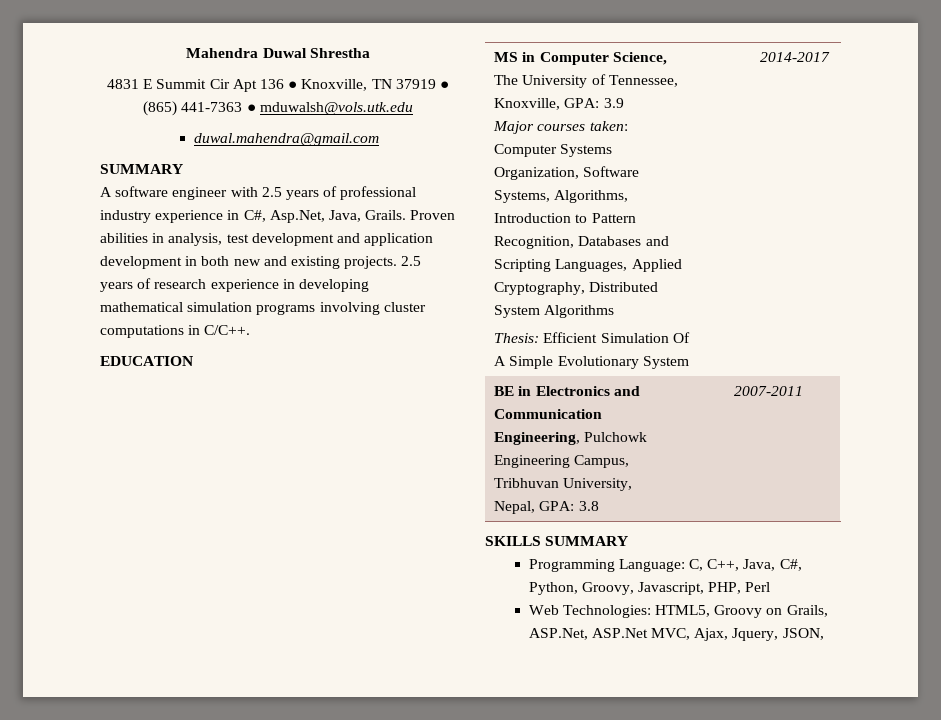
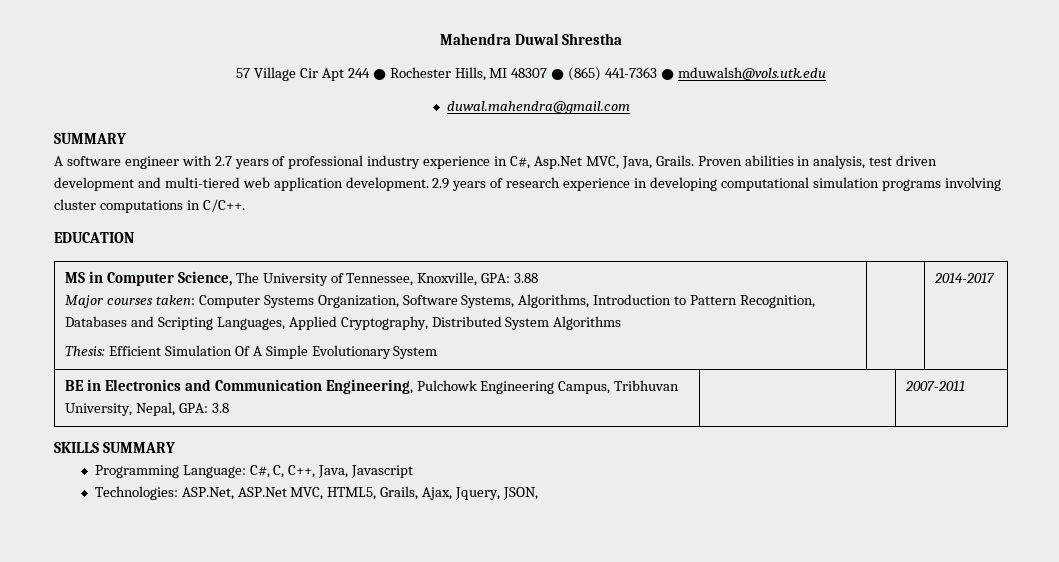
[107,79,436,92] 4831 E Summit Cir Apt 136 ● Knoxville, TN 37919 -> [236,67,548,81] 57 Village Cir Apt 244 ● Rochester Hills, MI 48307
[261,187,282,197] 2.5 -> [214,156,232,166] 2.7
[269,210,325,223] Asp.Net, -> [533,156,619,169] Asp.Net MVC,
(249, 238) none -> [896,155,938,166] driven
[364,233,434,246] [100,256,422,269] application development in both new and existing projects. 2.5 -> [164,177,450,191] multi-tiered web application development. 2.9
[100,302,183,312] mathematical -> [720,177,809,191] computational
[603,98,624,108] 3.9 -> [514,273,539,283] 3.88
(685, 565) none -> [249,465,270,478] C#,
[779,559,802,571] [528,582,771,595] [528,605,828,618] C#, Python, Groovy, Javascript, PHP, Perl // Web Technologies: HTML5, Groovy on Grails, -> [351,465,414,478] [94,486,178,500] Javascript // Technologies:
(690, 634) none -> [327,486,419,500] HTML5, Grails,

